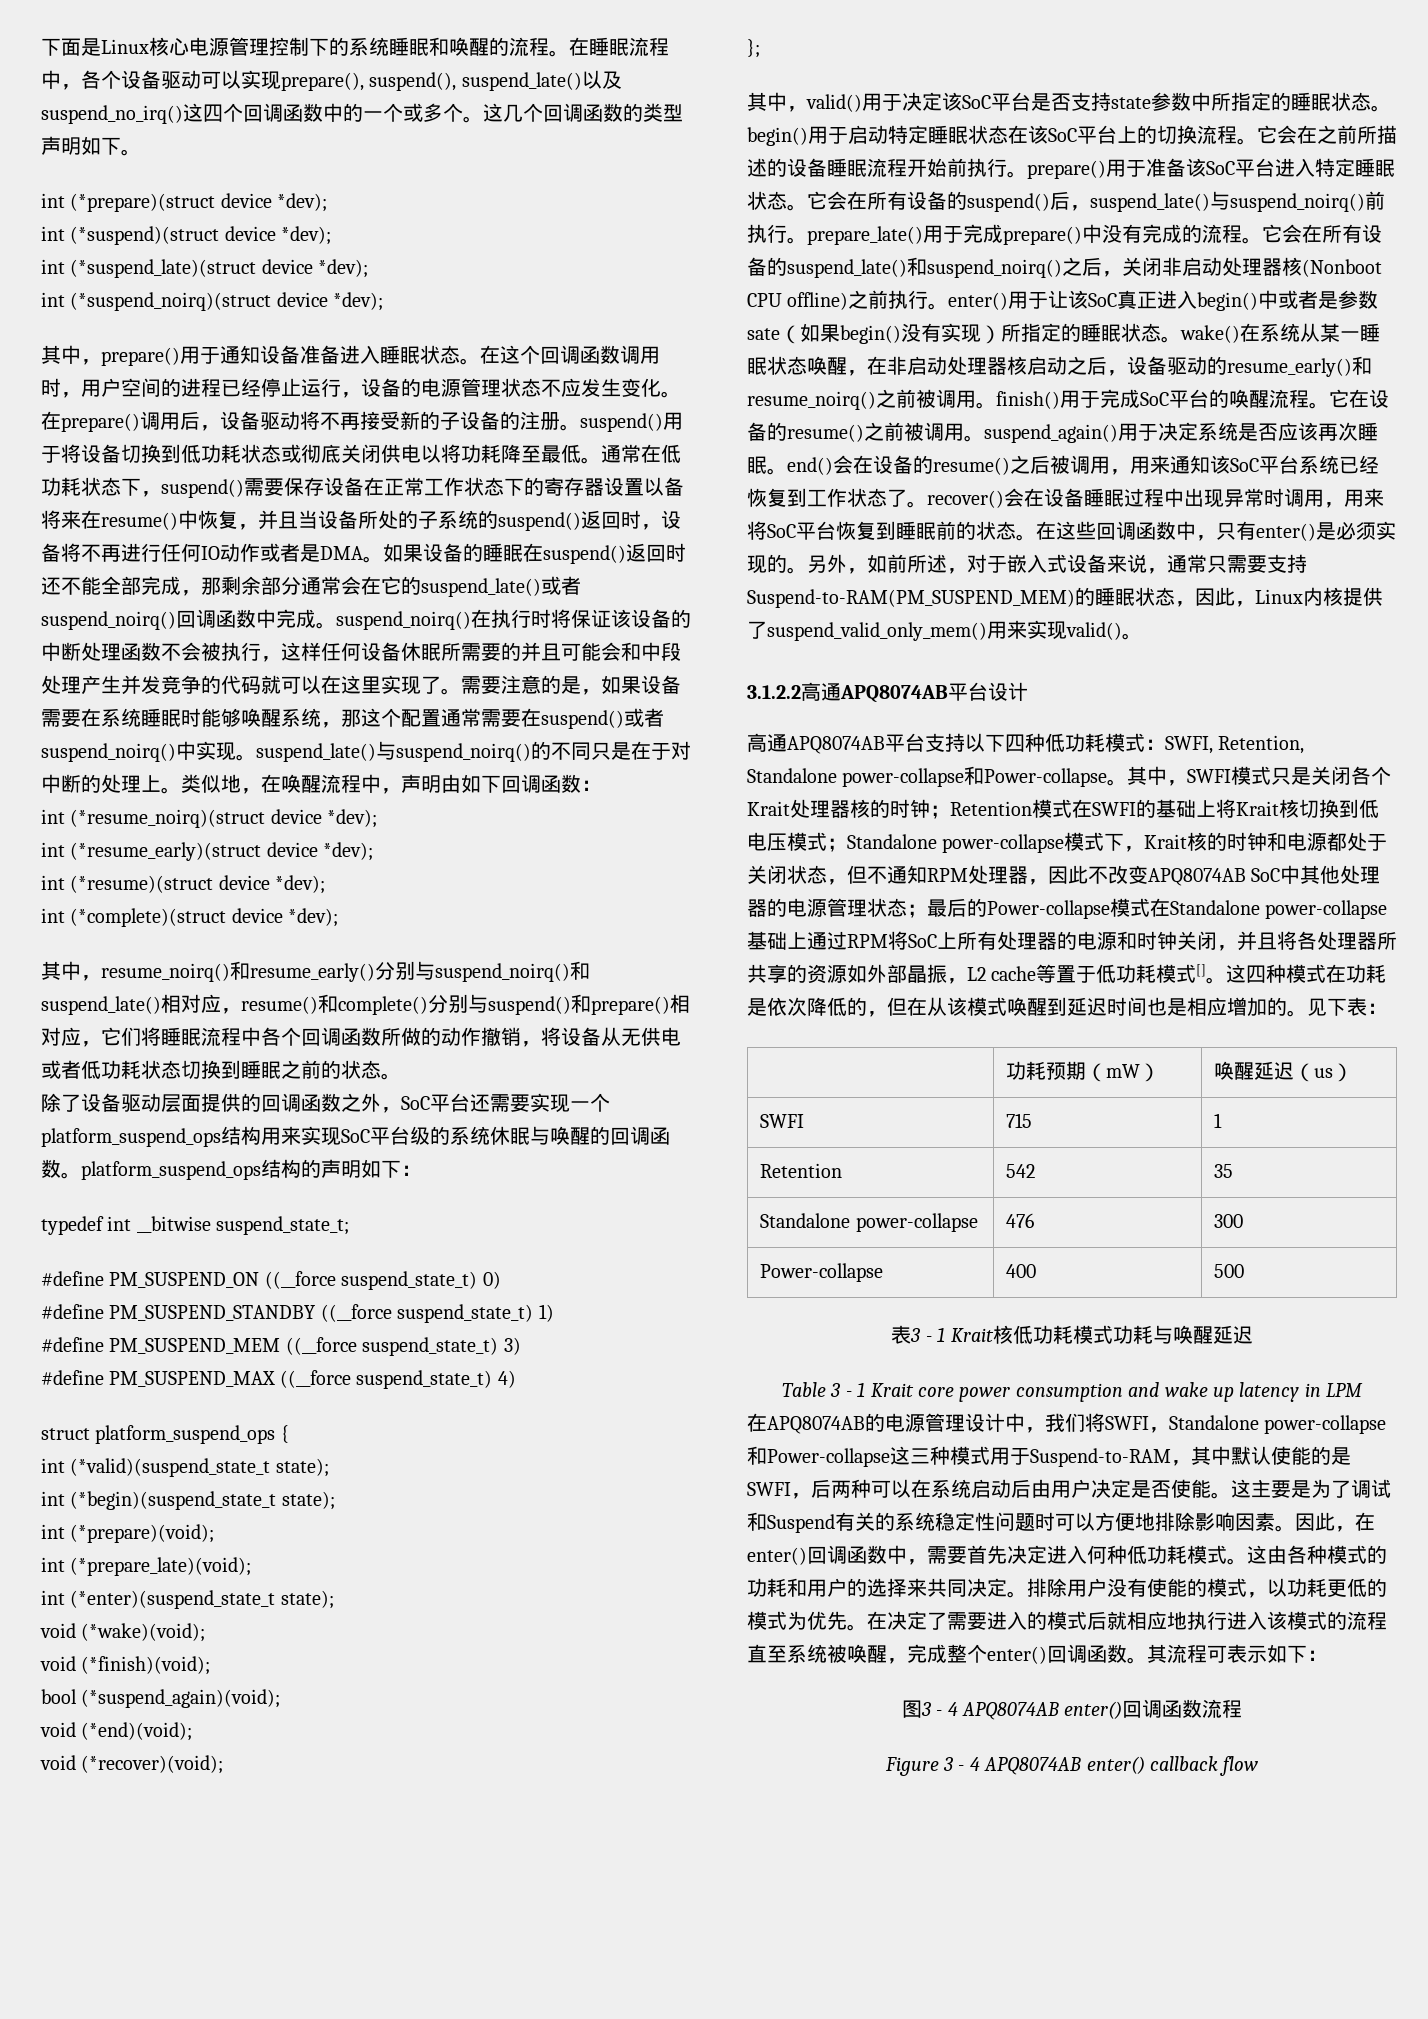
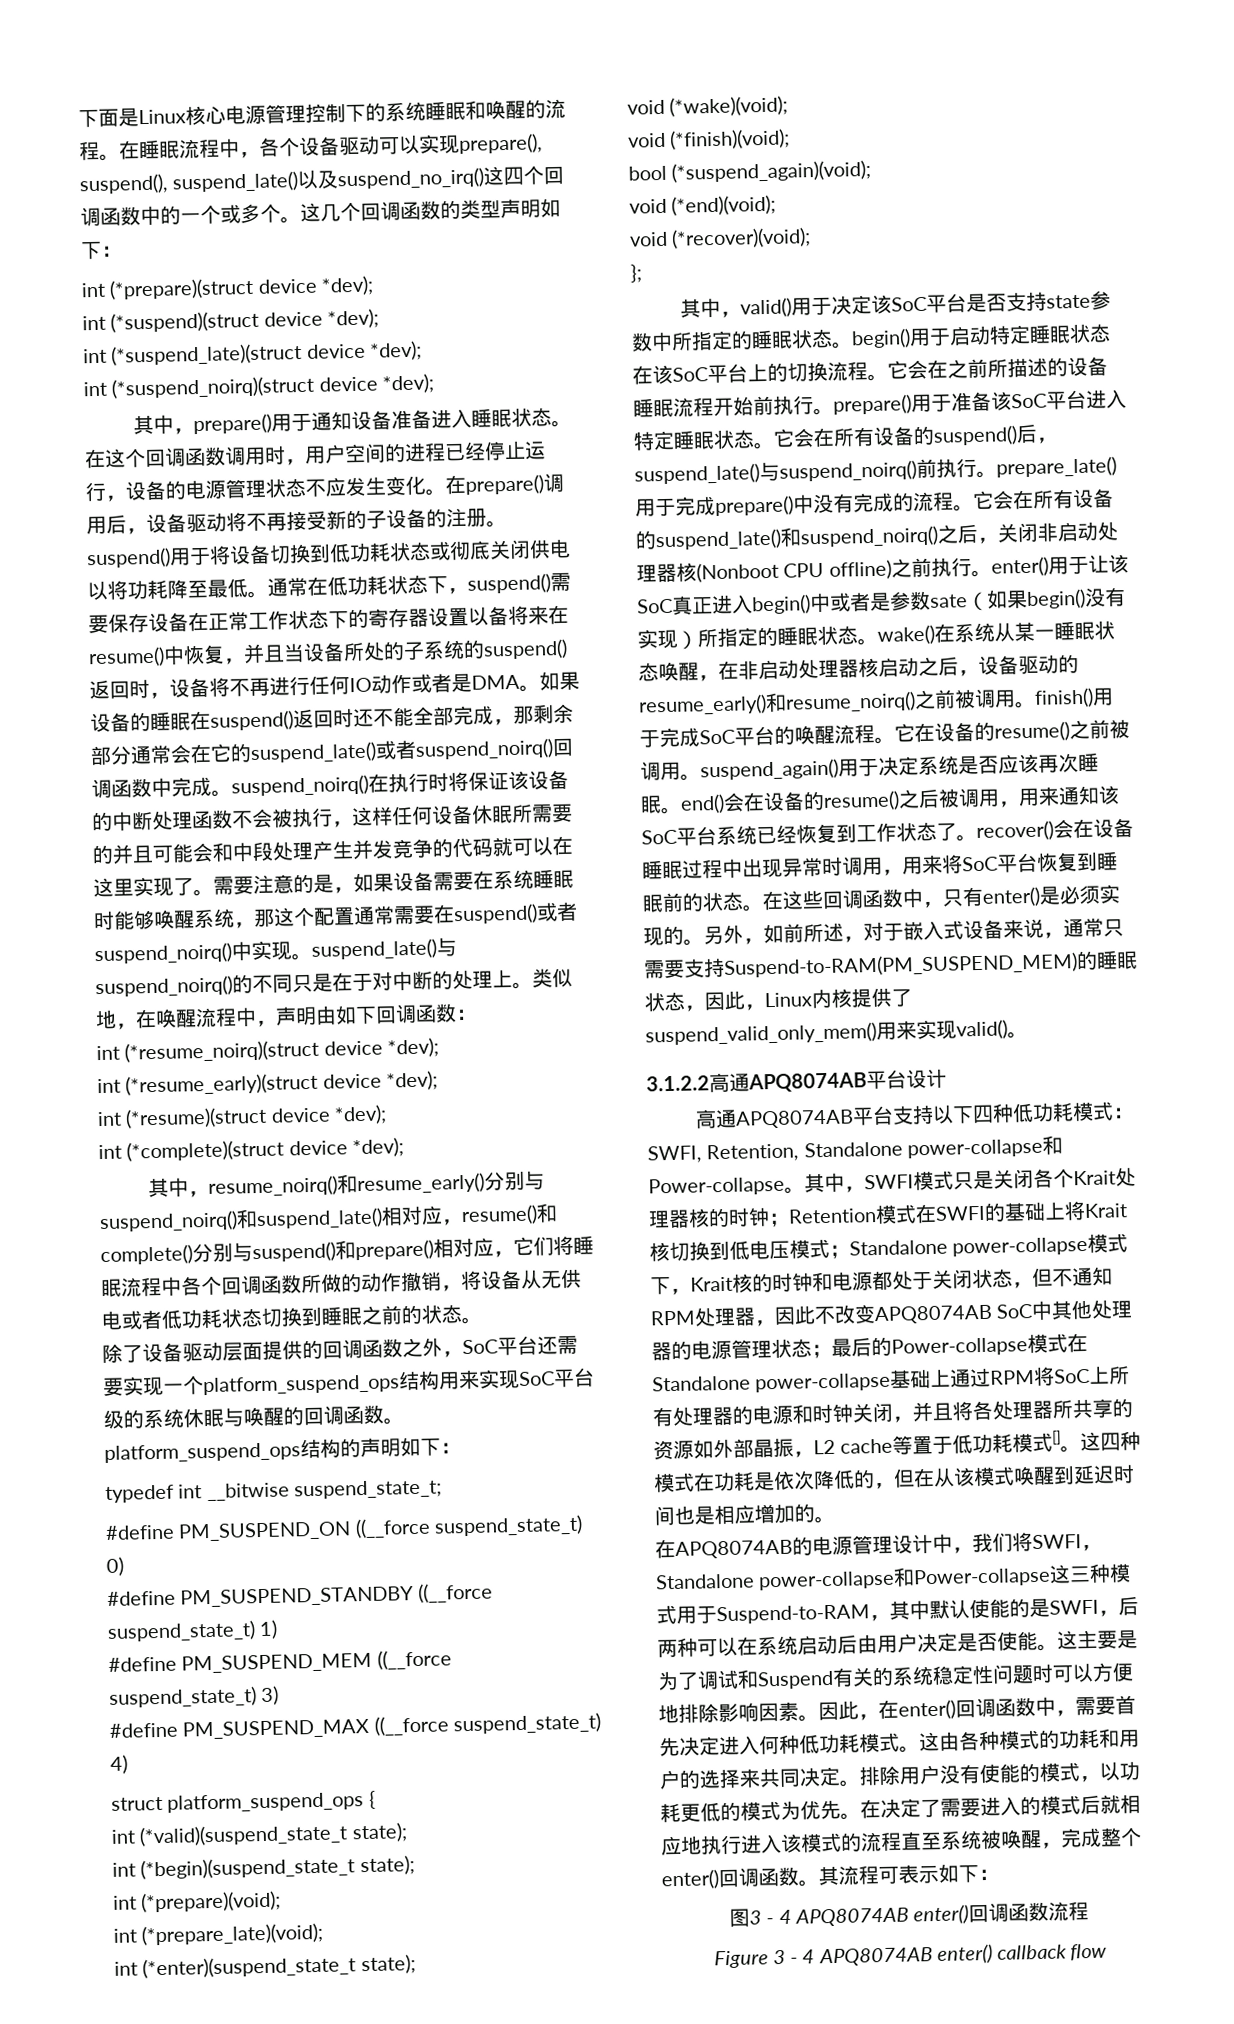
[121,149,141,156] 。 -> [101,245,122,257] ：
[1307,997,1387,1016] [1006,1061,1161,1082] [1214,1061,1354,1082] [760,1114,805,1128] [1006,1113,1033,1128] [1214,1113,1223,1128] [760,1163,843,1178] [1006,1164,1036,1178] [1214,1164,1234,1178] [760,1213,978,1232] [1006,1213,1035,1228] [1214,1214,1244,1228] [760,1263,884,1282] [1006,1264,1037,1278] [1214,1264,1245,1278] [891,1325,1253,1344] [781,1382,1364,1402] 见下表： // | 功耗预期（mW） | 唤醒延迟（us） // SWFI | 715 | 1 // Retention | 542 | 35 // Standalone power-collapse | 476 | 300 // Power-collapse | 400 | 500 // 表3 - 1 Krait核低功耗模式功耗与唤醒延迟 // Table 3 - 1 Krait core power consumption and wake up latency in LPM -> (835, 1519) none

